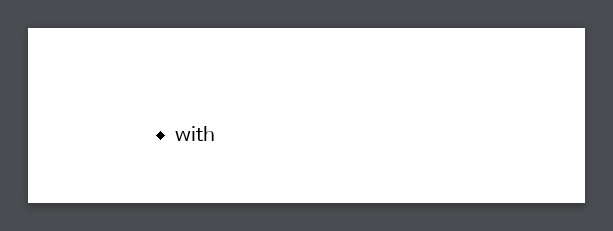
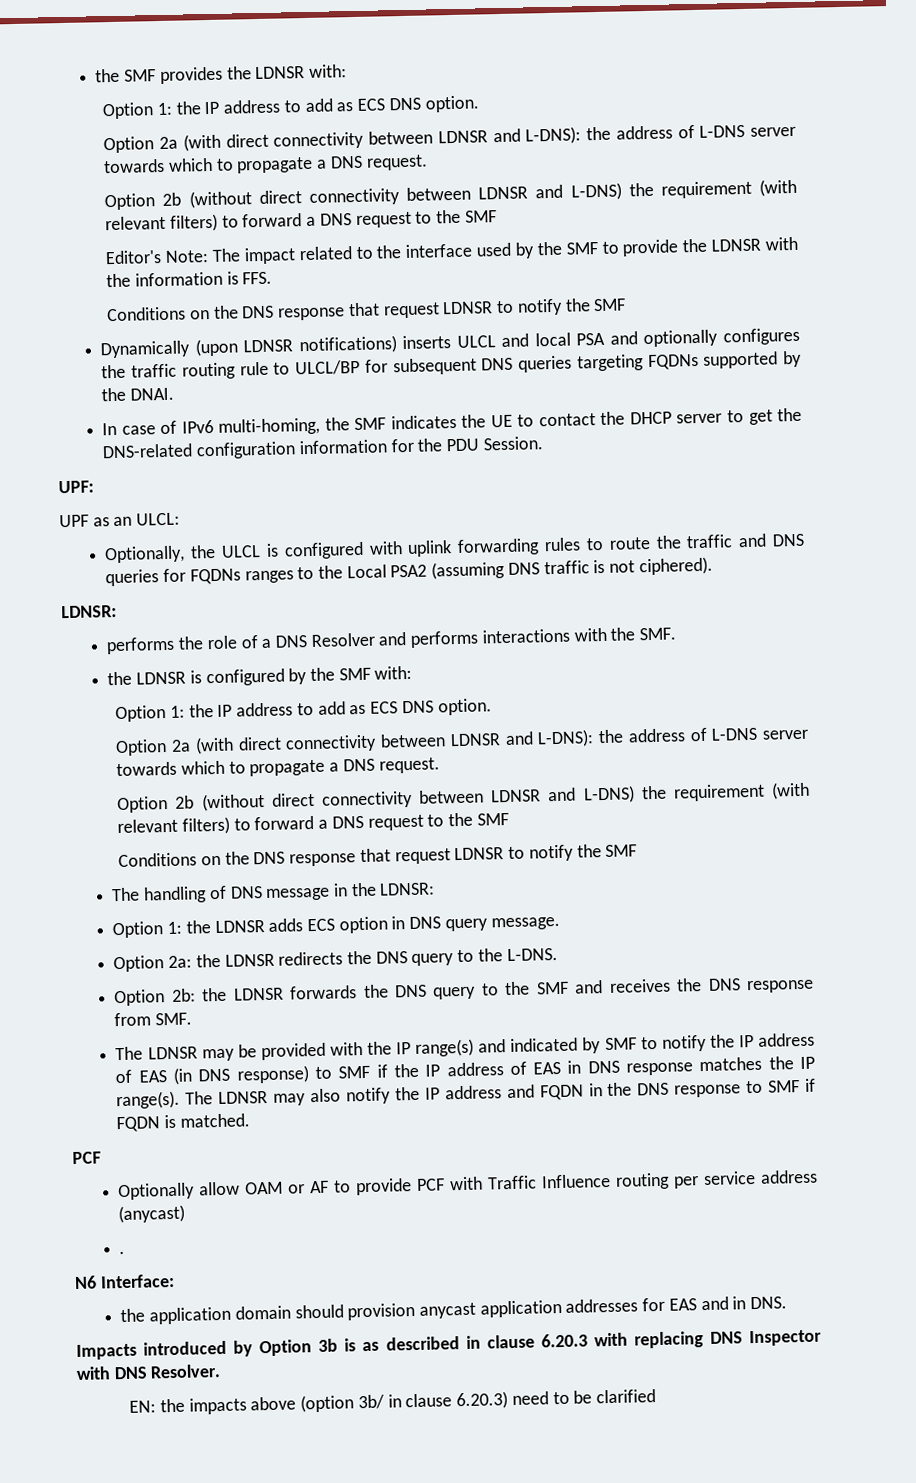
[174,126,215,142] with -> [95,64,348,85] [102,95,480,120] [103,124,797,154] [103,154,428,174] [104,178,797,211] [105,209,497,232] [105,236,799,265] [106,271,273,288] [107,298,627,322] [100,327,800,359] [101,350,802,380] [101,387,175,402] [102,407,802,436] [102,436,543,460] [58,480,94,494] [59,512,181,528] [104,533,805,564] [105,556,713,587] [61,605,117,619] [106,627,677,655] [107,665,413,687] [115,698,492,723] [115,727,810,757] [116,757,440,777] [117,781,810,814] [117,812,509,835] [118,844,638,868] [111,882,436,904] [112,916,560,939] [113,947,558,973] [114,978,814,1007] [114,1012,193,1027] [115,1032,815,1062] [115,1056,815,1085] [116,1078,817,1110] [116,1113,250,1133] [72,1151,101,1165] [118,1169,819,1201] [118,1204,186,1224] [119,1250,126,1255] [74,1273,175,1289] [120,1296,788,1325] [76,1329,822,1360] [76,1364,222,1380] [129,1389,657,1415] the SMF provides the LDNSR with: // Option 1: the IP address to add as ECS DNS option. // Option 2a (with direct connectivity between LDNSR and L-DNS): the address of L-DNS server towards which to propagate a DNS request. // Option 2b (without direct connectivity between LDNSR and L-DNS) the requirement (with relevant filters) to forward a DNS request to the SMF // Editor's Note: The impact related to the interface used by the SMF to provide the LDNSR with the information is FFS. // Conditions on the DNS response that request LDNSR to notify the SMF // Dynamically (upon LDNSR notifications) inserts ULCL and local PSA and optionally configures the traffic routing rule to ULCL/BP for subsequent DNS queries targeting FQDNs supported by the DNAI. // In case of IPv6 multi-homing, the SMF indicates the UE to contact the DHCP server to get the DNS-related configuration information for the PDU Session. // UPF: // UPF as an ULCL: // Optionally, the ULCL is configured with uplink forwarding rules to route the traffic and DNS queries for FQDNs ranges to the Local PSA2 (assuming DNS traffic is not ciphered). // LDNSR: // performs the role of a DNS Resolver and performs interactions with the SMF. // the LDNSR is configured by the SMF with: // Option 1: the IP address to add as ECS DNS option. // Option 2a (with direct connectivity between LDNSR and L-DNS): the address of L-DNS server towards which to propagate a DNS request. // Option 2b (without direct connectivity between LDNSR and L-DNS) the requirement (with relevant filters) to forward a DNS request to the SMF // Conditions on the DNS response that request LDNSR to notify the SMF // The handling of DNS message in the LDNSR: // Option 1: the LDNSR adds ECS option in DNS query message. // Option 2a: the LDNSR redirects the DNS query to the L-DNS. // Option 2b: the LDNSR forwards the DNS query to the SMF and receives the DNS response from SMF. // The LDNSR may be provided with the IP range(s) and indicated by SMF to notify the IP address of EAS (in DNS response) to SMF if the IP address of EAS in DNS response matches the IP range(s). The LDNSR may also notify the IP address and FQDN in the DNS response to SMF if FQDN is matched. // PCF // Optionally allow OAM or AF to provide PCF with Traffic Influence routing per service address (anycast) // . // N6 Interface: // the application domain should provision anycast application addresses for EAS and in DNS. // Impacts introduced by Option 3b is as described in clause 6.20.3 with replacing DNS Inspector with DNS Resolver. // EN: the impacts above (option 3b/ in clause 6.20.3) need to be clarified

